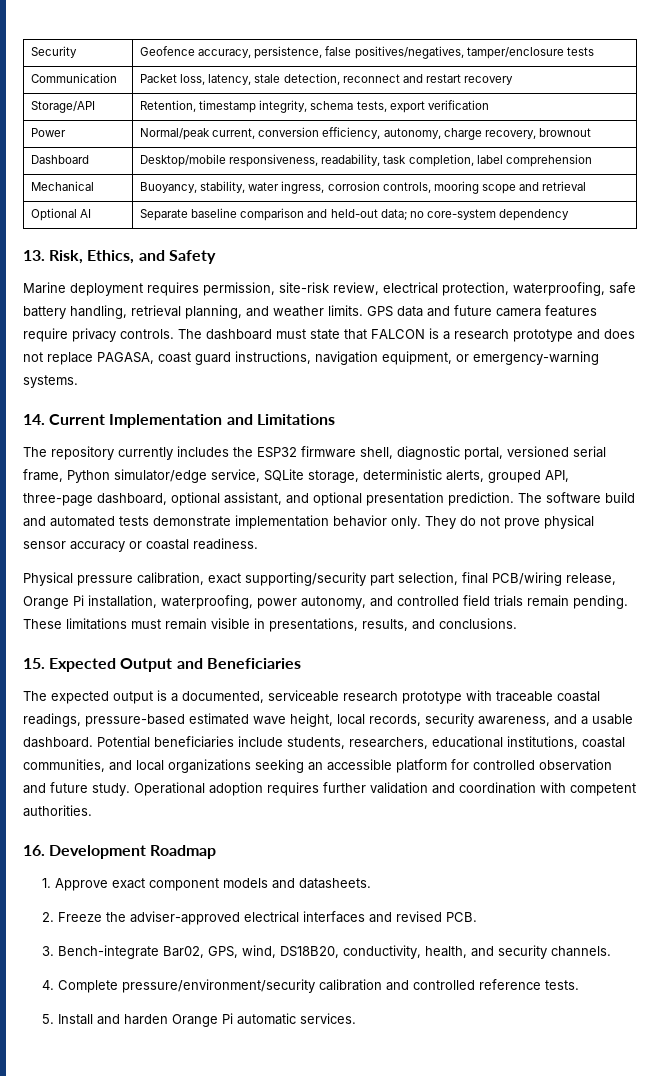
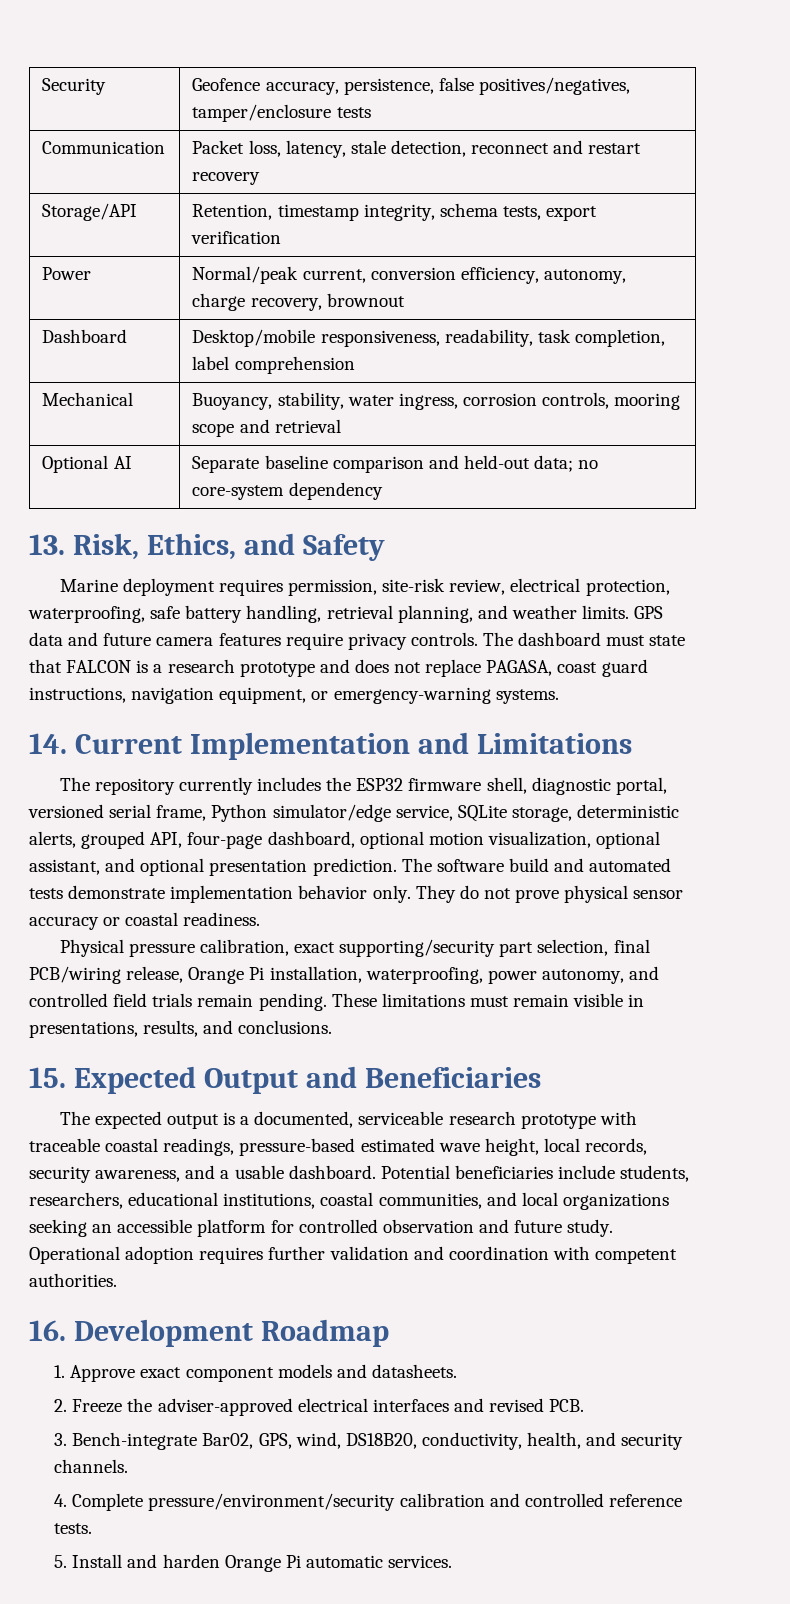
[23,493,93,506] three-page -> [187,832,263,849] four-page
(220, 499) none -> [428,831,661,849] motion visualization, optional

